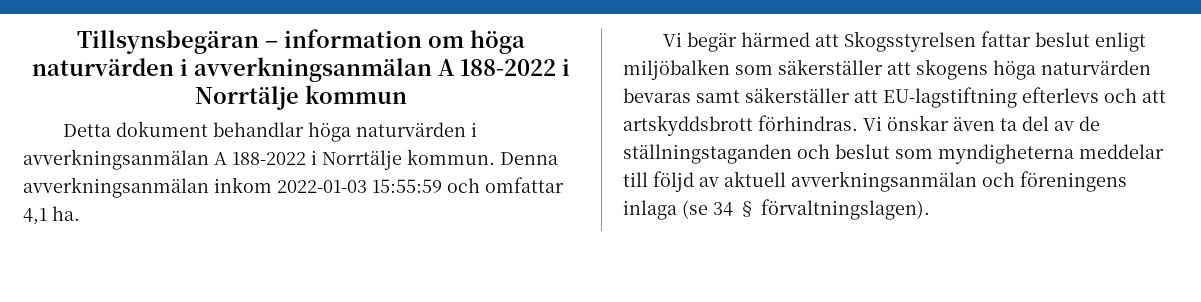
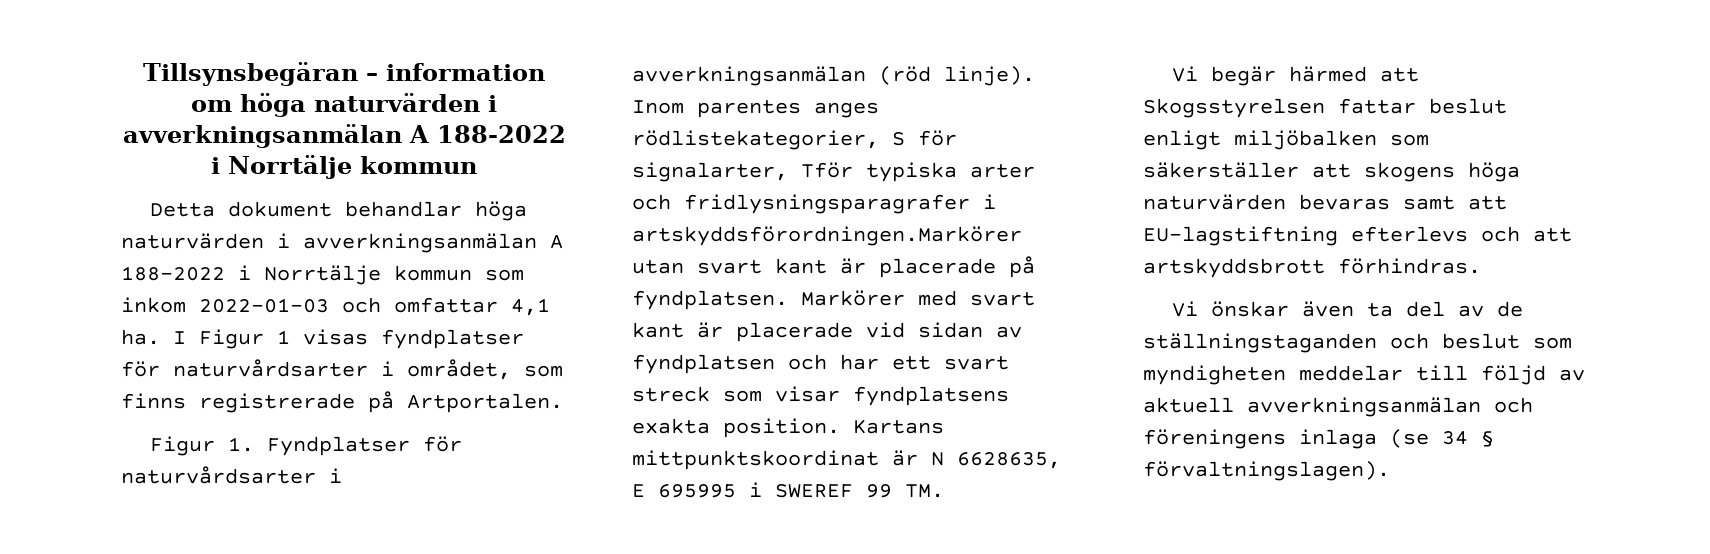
[407,149,558,165] [23,177,209,198] kommun. Denna avverkningsanmälan -> [394,265,524,281] kommun som
[372,179,442,193] 15:55:59 -> (329, 305) none
(80, 213) none -> [173,329,524,349] [121,359,563,380] [121,391,563,413] [149,436,462,456] [121,466,342,484] [632,66,1035,86] [632,100,879,118] [632,130,957,150] [632,162,1035,182] [632,194,996,214] [632,226,1022,246] [632,256,1035,278] [632,290,1035,310] [632,322,1022,342] [632,354,1009,374] [632,386,1009,406] [632,418,944,438] [632,450,1061,470] [632,482,944,498] I Figur 1 visas fyndplatser för naturvårdsarter i området, som finns registrerade på Artportalen. // Figur 1. Fyndplatser för naturvårdsarter i avverkningsanmälan (röd linje). Inom parentes anges rödlistekategorier, S för signalarter, Tför typiska arter och fridlysningsparagrafer i artskyddsförordningen.Markörer utan svart kant är placerade på fyndplatsen. Markörer med svart kant är placerade vid sidan av fyndplatsen och har ett svart streck som visar fyndplatsens exakta position. Kartans mittpunktskoordinat är N 6628635, E 695995 i SWEREF 99 TM.
[745,87,850,103] säkerställer -> (1455, 203) none
(858, 123) none -> (1481, 266) //
[938,144,1074,164] myndigheterna -> [1143,365,1286,385] myndigheten

